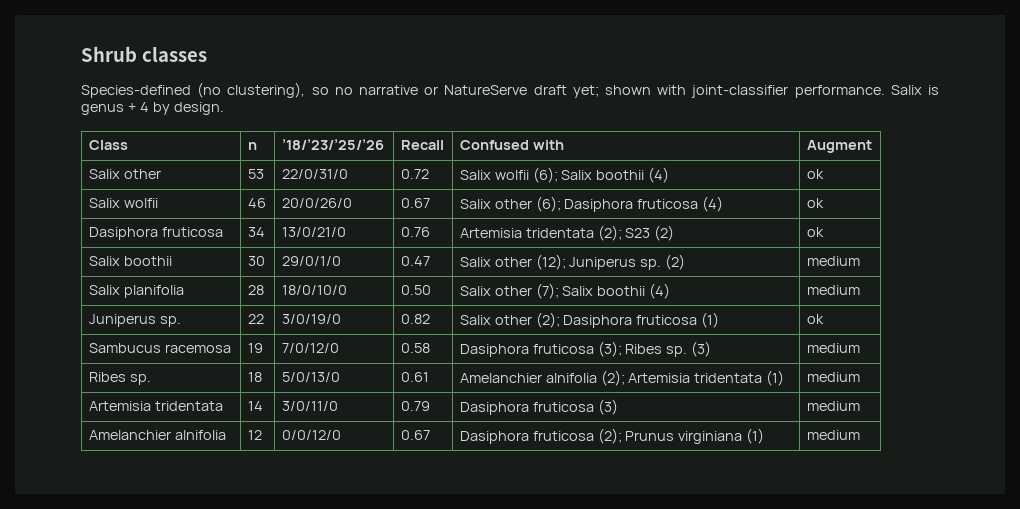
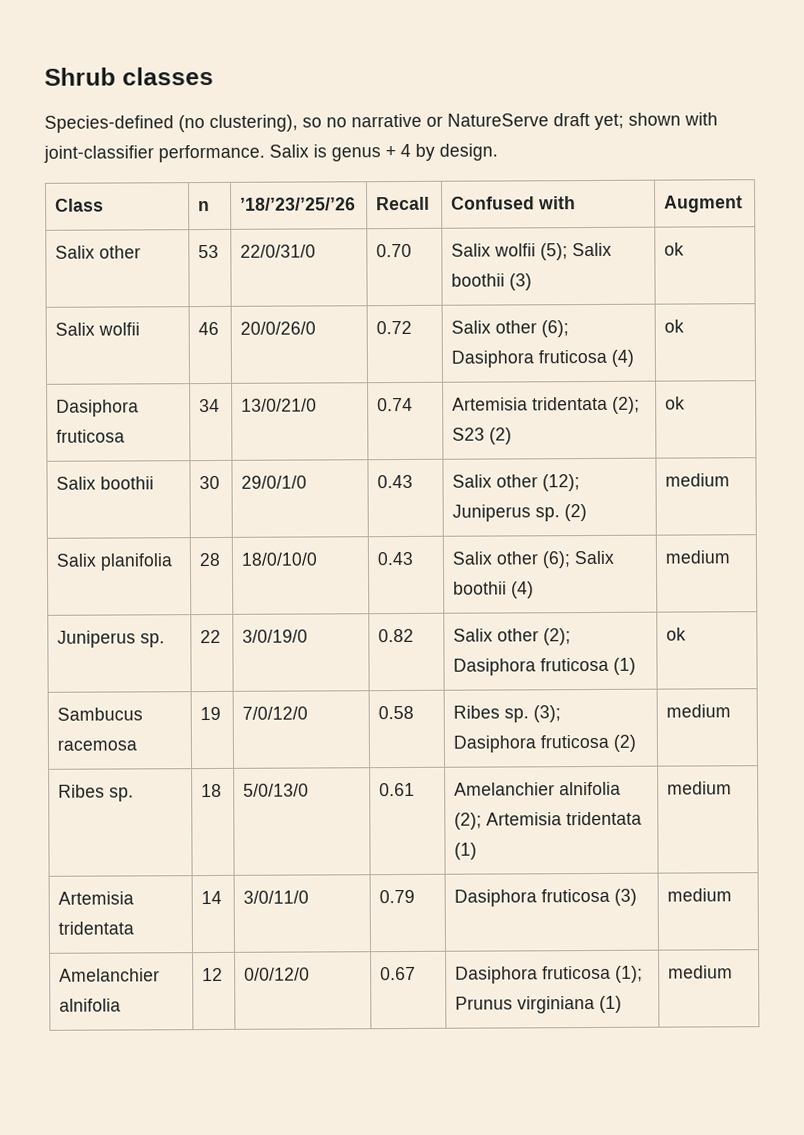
[400,169,429,179] [459,167,670,183] 0.72 | Salix wolfii (6); Salix boothii (4) -> [376,243,413,258] [451,242,613,261] [451,273,533,291] 0.70 | Salix wolfii (5); Salix boothii (3)
[400,198,430,208] 0.67 -> [376,320,413,335] 0.72
[400,227,430,237] 0.76 -> [377,397,414,412] 0.74
[400,256,430,266] 0.47 -> [377,474,414,489] 0.43
[400,285,431,295] [459,283,559,299] 0.50 | Salix other (7); -> [377,551,414,566] [452,551,572,569] 0.43 | Salix other (6);
[459,341,712,357] Dasiphora fruticosa (3); Ribes sp. (3) -> [453,705,562,723] [453,734,637,753] Ribes sp. (3); Dasiphora fruticosa (2)
[597,428,622,444] (2); -> [615,965,644,983] (1);

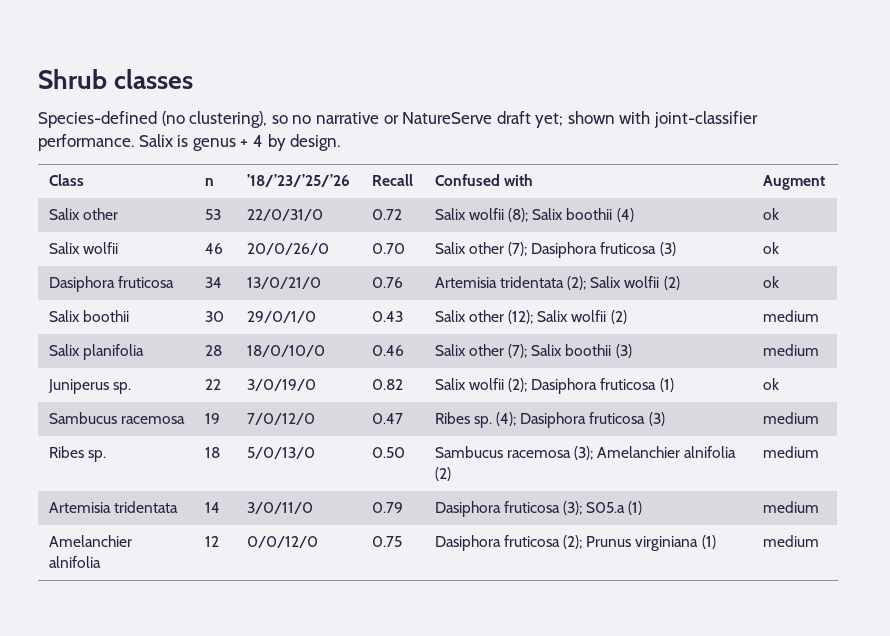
[376,243,413,258] [451,242,613,261] [451,273,533,291] 0.70 | Salix wolfii (5); Salix boothii (3) -> [371,209,402,220] [434,208,634,222] 0.72 | Salix wolfii (8); Salix boothii (4)
[376,320,413,335] [451,320,570,338] [451,349,635,368] 0.72 | Salix other (6); Dasiphora fruticosa (4) -> [371,243,405,254] [434,242,676,258] 0.70 | Salix other (7); Dasiphora fruticosa (3)
[377,397,414,412] 0.74 -> [371,277,403,288] 0.76
[452,427,486,441] S23 -> [590,276,660,288] Salix wolfii
[452,504,561,522] Juniperus sp. -> [537,310,607,322] Salix wolfii
[377,551,414,566] [452,550,615,569] [453,581,535,599] 0.43 | Salix other (6); Salix boothii (4) -> [371,345,404,356] [434,344,632,358] 0.46 | Salix other (7); Salix boothii (3)
[497,628,540,642] other -> [468,378,504,390] wolfii
[378,705,415,720] [453,705,562,723] [453,734,637,753] 0.58 | Ribes sp. (3); Dasiphora fruticosa (2) -> [371,413,403,424] [434,412,665,428] 0.47 | Ribes sp. (4); Dasiphora fruticosa (3)
[379,782,416,797] [454,781,622,796] [454,811,643,830] [454,842,478,860] 0.61 | Amelanchier alnifolia (2); Artemisia tridentata (1) -> [371,447,405,458] [434,446,737,460] [434,467,451,481] 0.50 | Sambucus racemosa (3); Amelanchier alnifolia (2)
[614,888,638,906] (3) -> [563,501,643,515] (3); S05.a (1)
[380,966,417,981] [455,965,644,984] 0.67 | Dasiphora fruticosa (1); -> [371,536,402,547] [434,535,583,551] 0.75 | Dasiphora fruticosa (2);

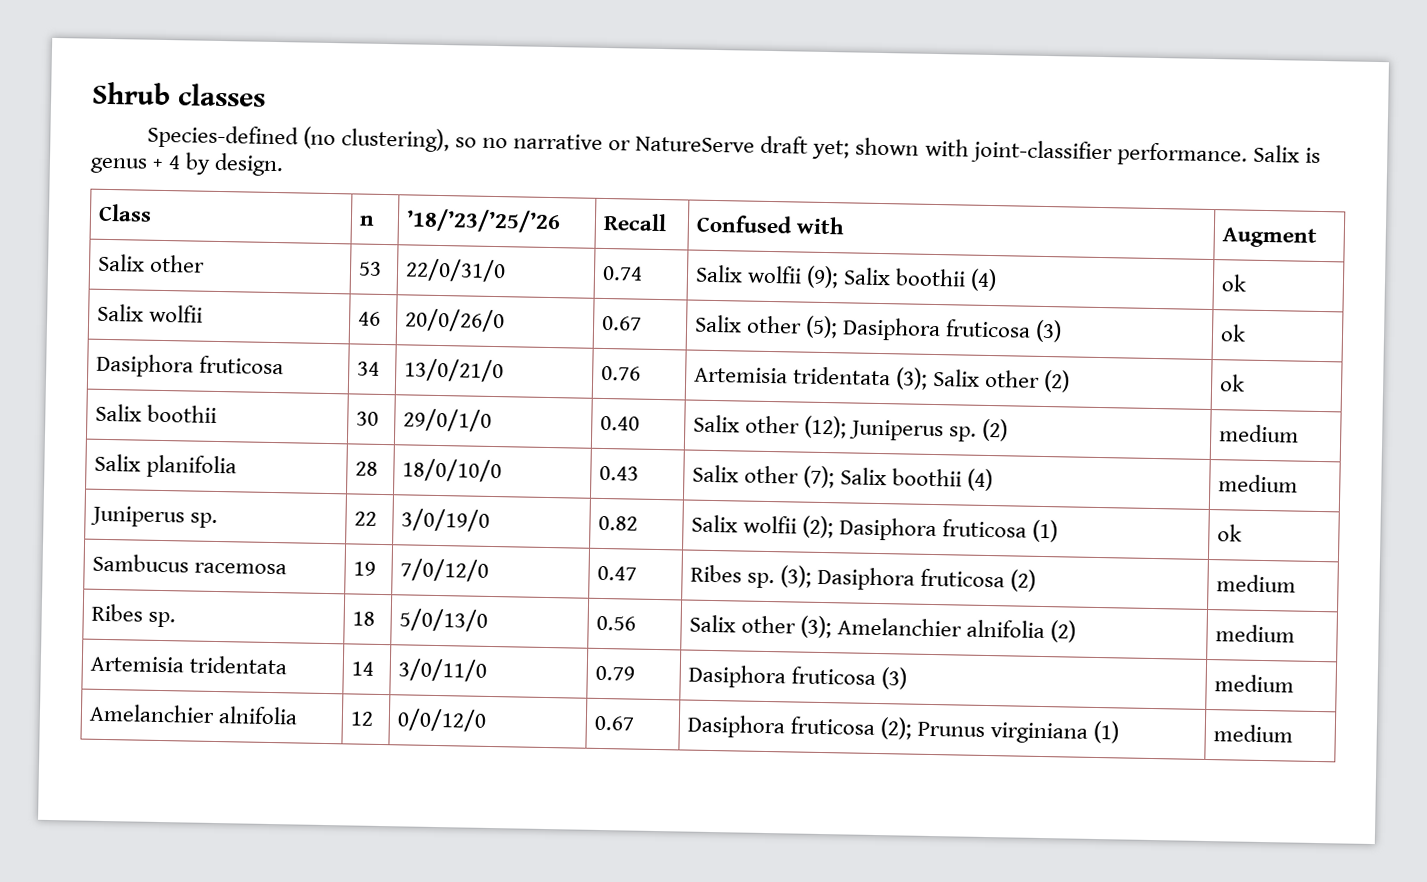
[371,209,402,220] [434,208,529,222] 0.72 | Salix wolfii (8); -> [602,265,644,281] [695,264,840,289] 0.74 | Salix wolfii (9);
[371,243,405,254] [434,242,528,256] 0.70 | Salix other (7); -> [601,315,643,331] [694,314,839,339] 0.67 | Salix other (5);
[567,276,660,290] (2); Salix wolfii -> [895,367,1041,390] (3); Salix other
[371,311,403,322] 0.43 -> [600,415,641,431] 0.40
[537,310,607,322] Salix wolfii -> [849,419,978,442] Juniperus sp.
[371,345,404,356] 0.46 -> [599,465,640,481] 0.43
[615,344,632,358] (3) -> [967,468,994,492] (4)
[496,412,665,428] (4); Dasiphora fruticosa (3) -> [780,565,1037,592] (3); Dasiphora fruticosa (2)
[371,447,405,458] [434,446,571,458] 0.50 | Sambucus racemosa -> [596,615,637,631] [689,614,797,634] 0.56 | Salix other
[563,501,643,515] (3); S05.a (1) -> [881,667,908,690] (3)
[371,536,402,547] 0.75 -> [594,715,635,731] 0.67

